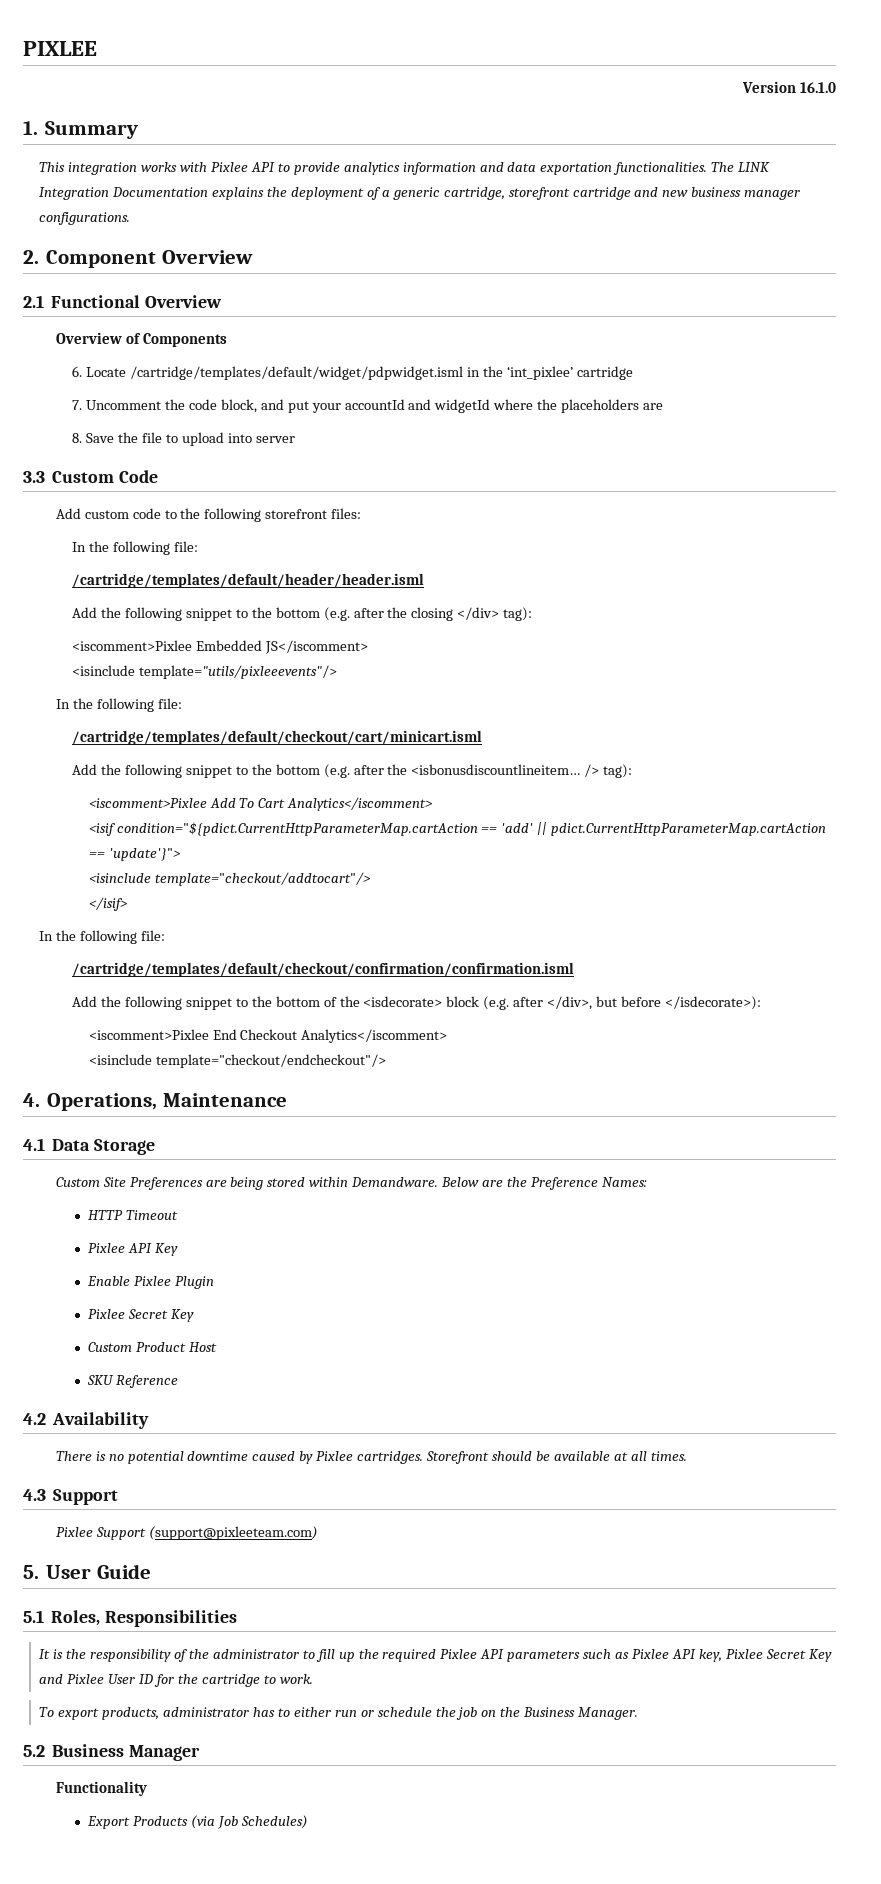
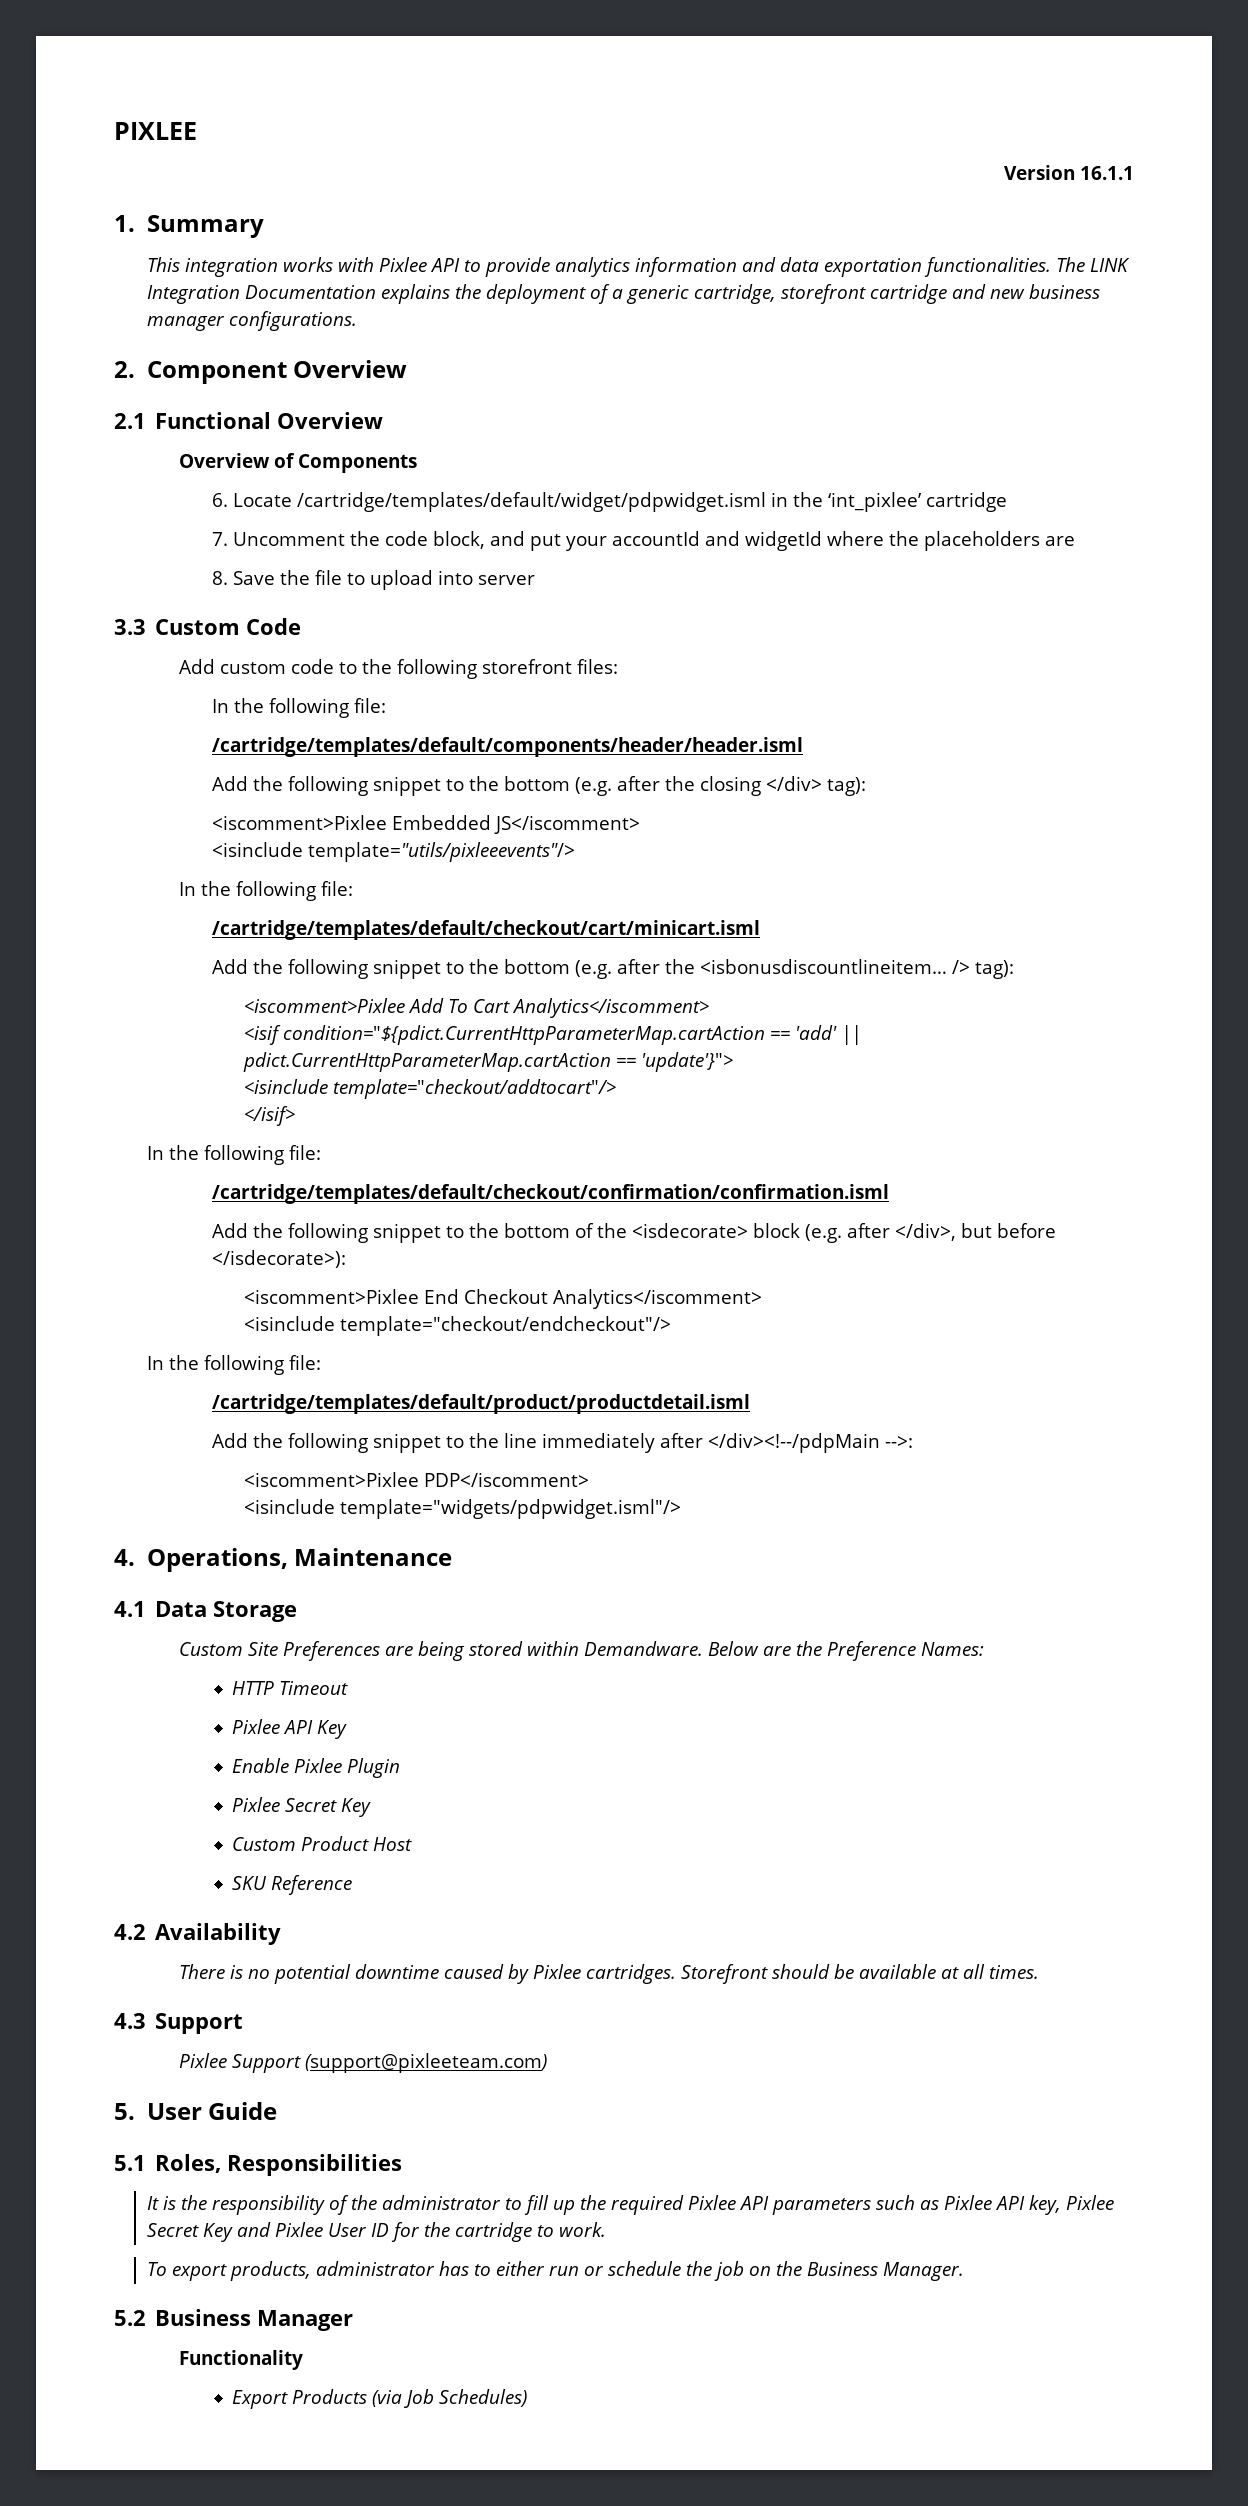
[800,82,836,93] 16.1.0 -> [1080,166,1134,180] 16.1.1
[72,573,425,588] /cartridge/templates/default/header/header.isml -> [211,737,803,757] /cartridge/templates/default/components/header/header.isml
(386, 1061) none -> [146,1355,321,1375] [211,1394,750,1414] [211,1433,913,1453] [244,1472,590,1487] [244,1499,682,1519] // In the following file: // /cartridge/templates/default/product/productdetail.isml // Add the following snippet to the line immediately after </div><!--/pdpMain -->: // <iscomment>Pixlee PDP</iscomment> // <isinclude template="widgets/pdpwidget.isml"/>

